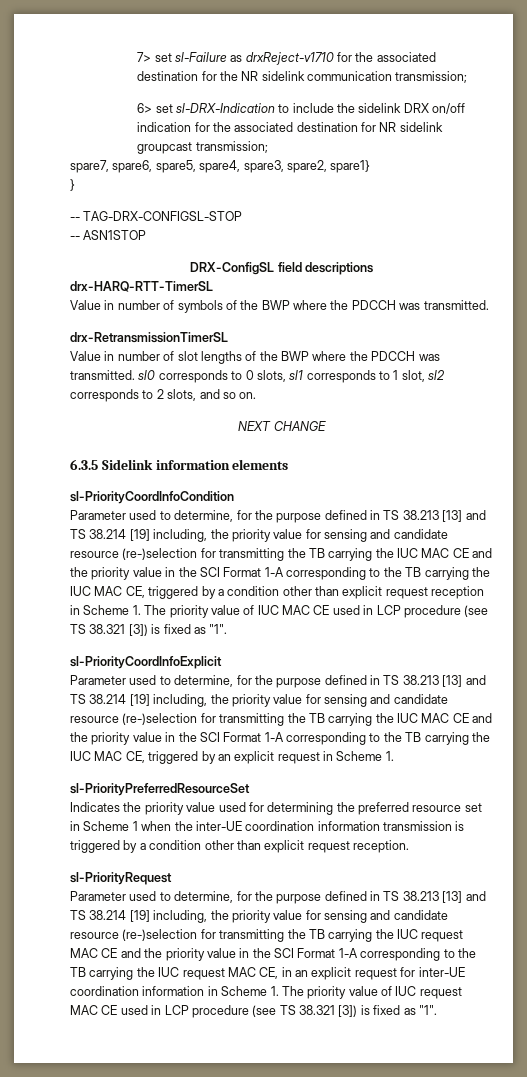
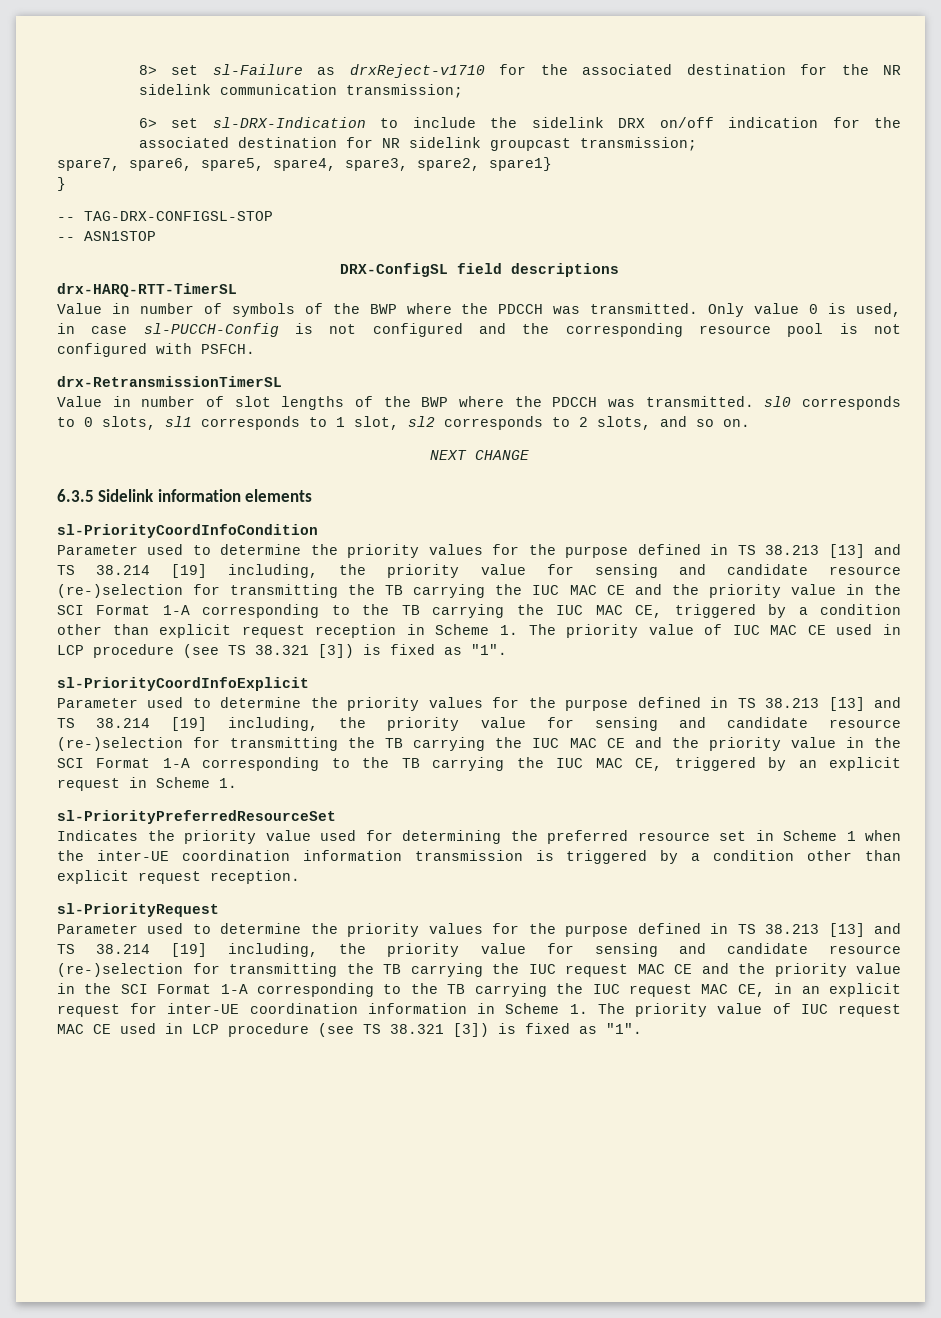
[137,52,152,62] 7> -> [138,65,157,75] 8>
(489, 305) none -> [708,303,902,317] [57,323,901,337] [57,343,255,357] Only value 0 is used, in case sl-PUCCH-Config is not configured and the corresponding resource pool is not configured with PSFCH.
[174,510,234,522] determine, -> [220,544,483,558] determine the priority values
[174,675,234,687] determine, -> [220,697,483,711] determine the priority values
[174,891,234,903] determine, -> [220,923,483,937] determine the priority values

